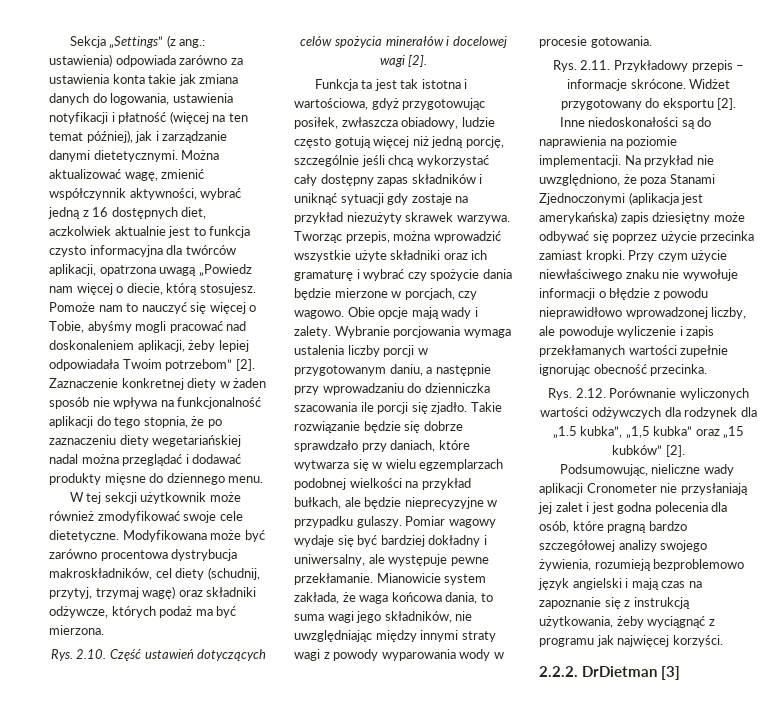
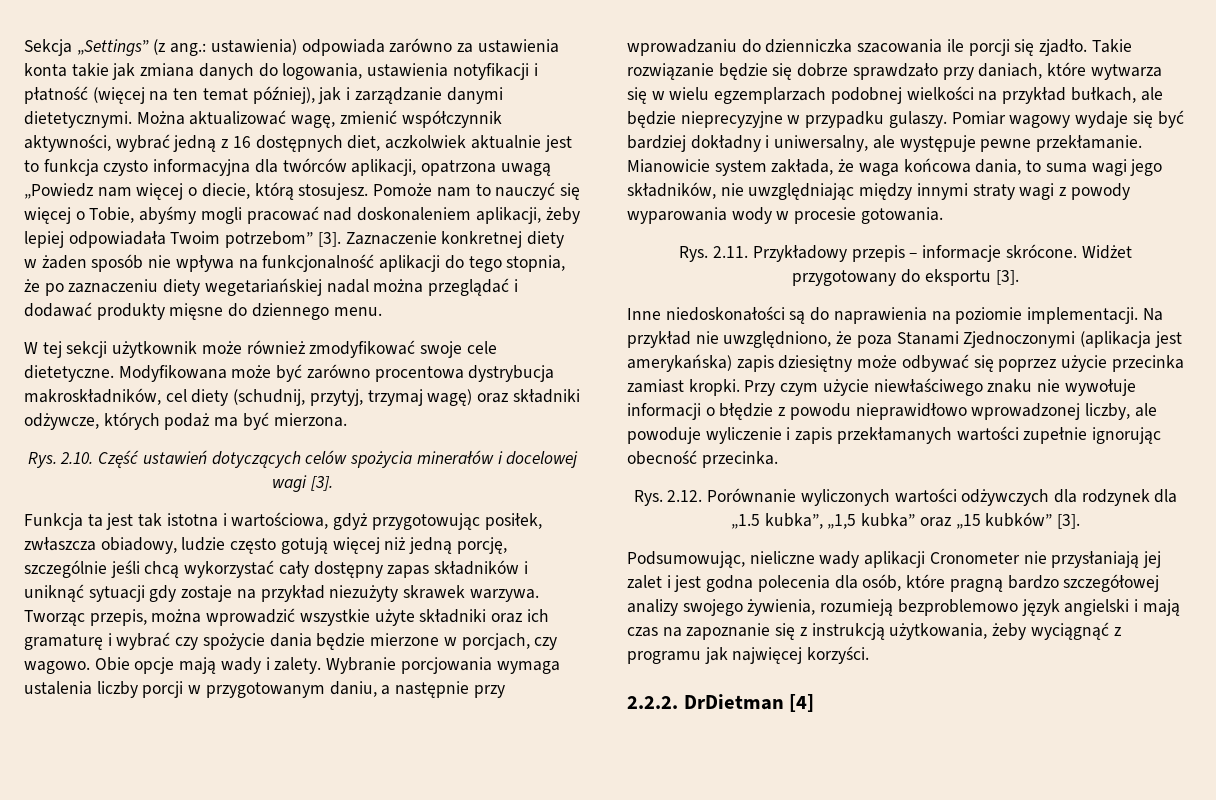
[235,359,255,371] [2]. -> [317,232,341,247] [3].
[408,55,428,67] [2]. -> [310,476,333,491] [3].
[717,98,737,110] [2]. -> [995,270,1019,285] [3].
[665,445,685,457] [2]. -> [1057,514,1081,529] [3].
[661,666,680,680] [3] -> [789,694,815,712] [4]

